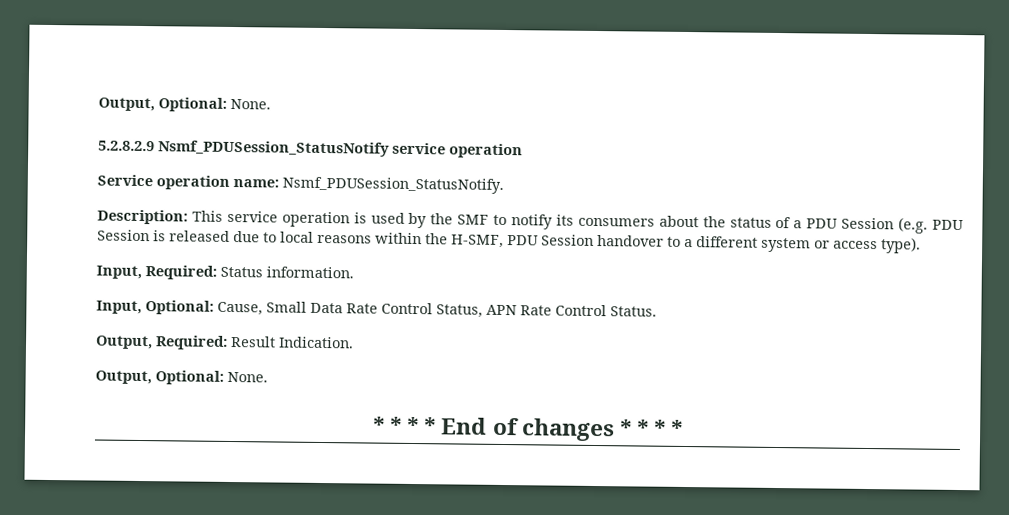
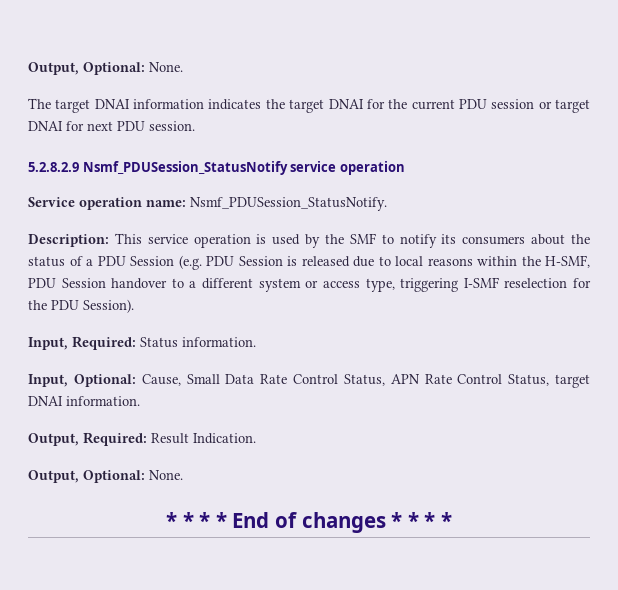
[98,97,271,112] Output, Optional: None. -> [28,62,183,75] [28,98,590,113] [28,121,195,131] Output, Optional: None. // The target DNAI information indicates the target DNAI for the current PDU session or target DNAI for next PDU session.
[881,237,921,254] type). -> [365,277,592,292] [28,299,134,313] type, triggering I-SMF reselection for the PDU Session).
[610,306,657,317] Status. -> [508,374,590,388] [28,396,140,406] Status, target DNAI information.

